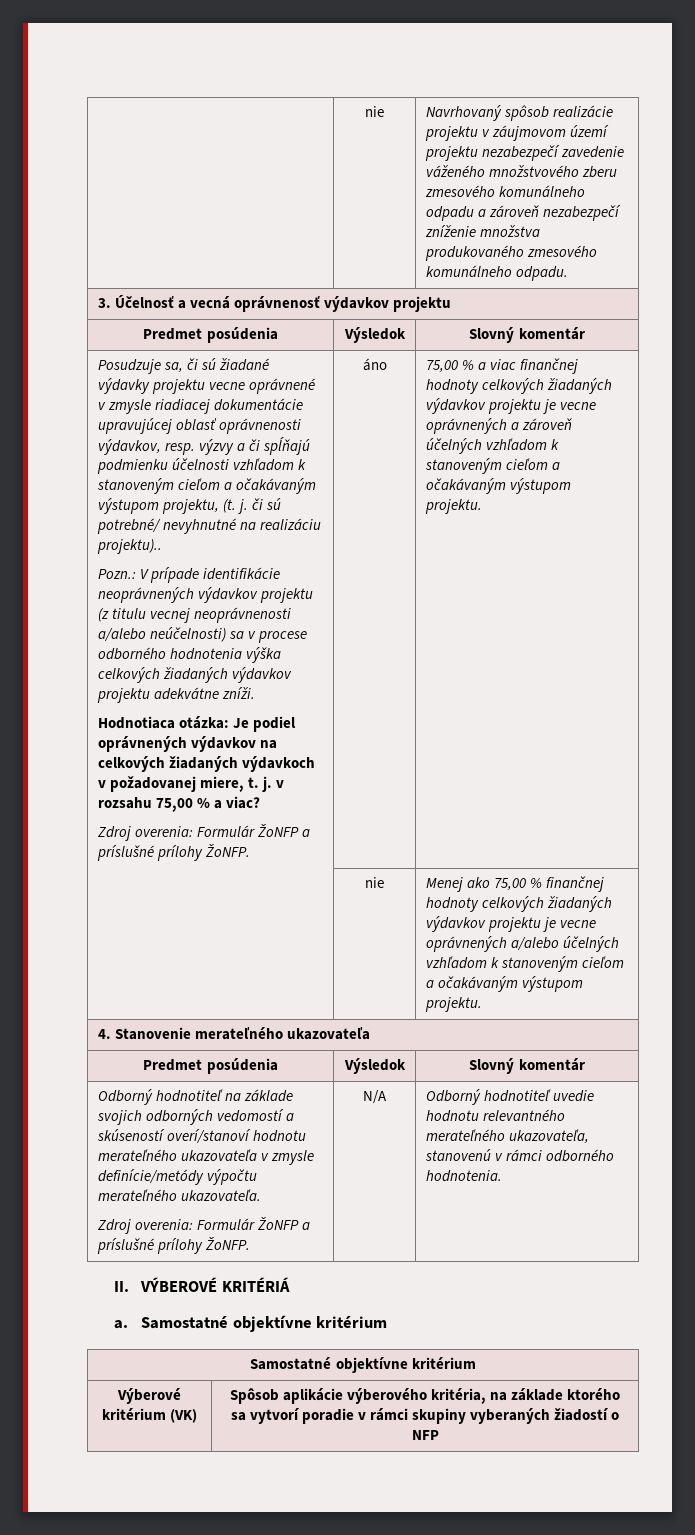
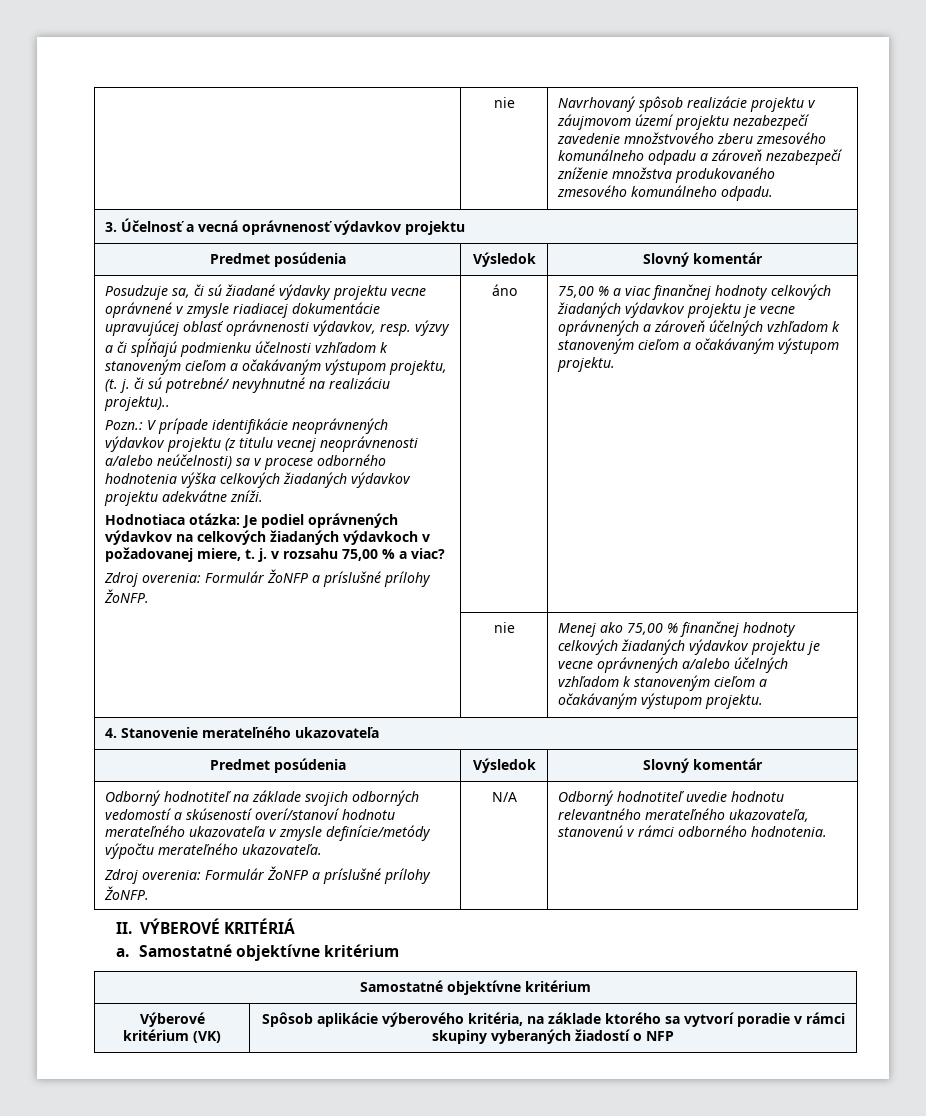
[425,165,485,177] váženého -> (621, 138) none

